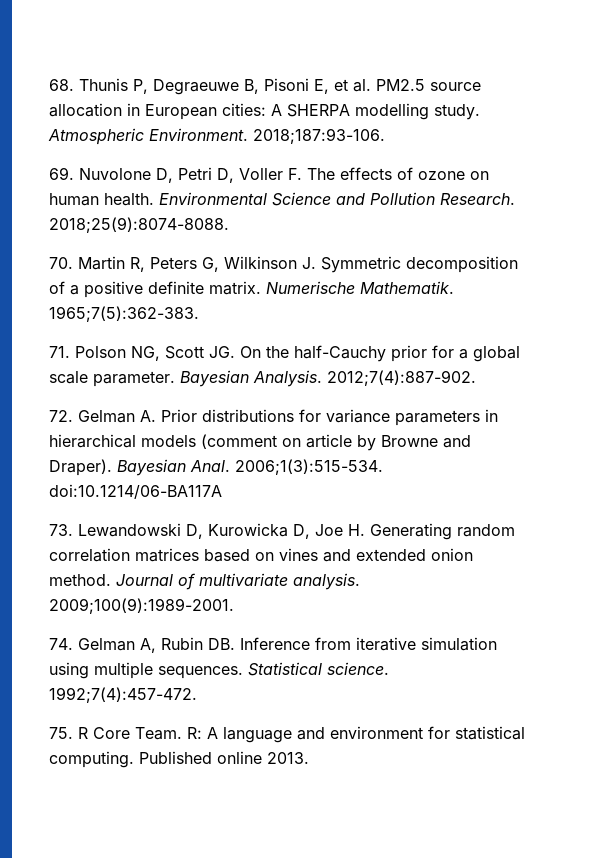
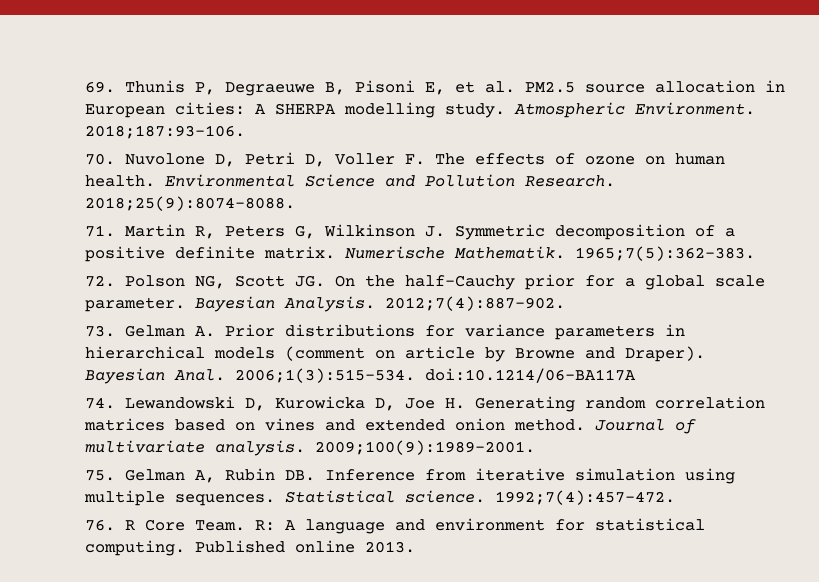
[49,79,75,91] 68. -> [84,81,115,93] 69.
[49,167,75,180] 69. -> [84,153,115,165] 70.
[49,257,74,269] 70. -> [84,225,115,237] 71.
[49,346,71,358] 71. -> [84,275,115,287] 72.
[49,410,74,422] 72. -> [84,325,115,337] 73.
[49,524,74,536] 73. -> [84,397,115,409] 74.
[49,638,74,650] 74. -> [84,470,115,481] 75.
[49,727,74,739] 75. -> [84,519,115,531] 76.

